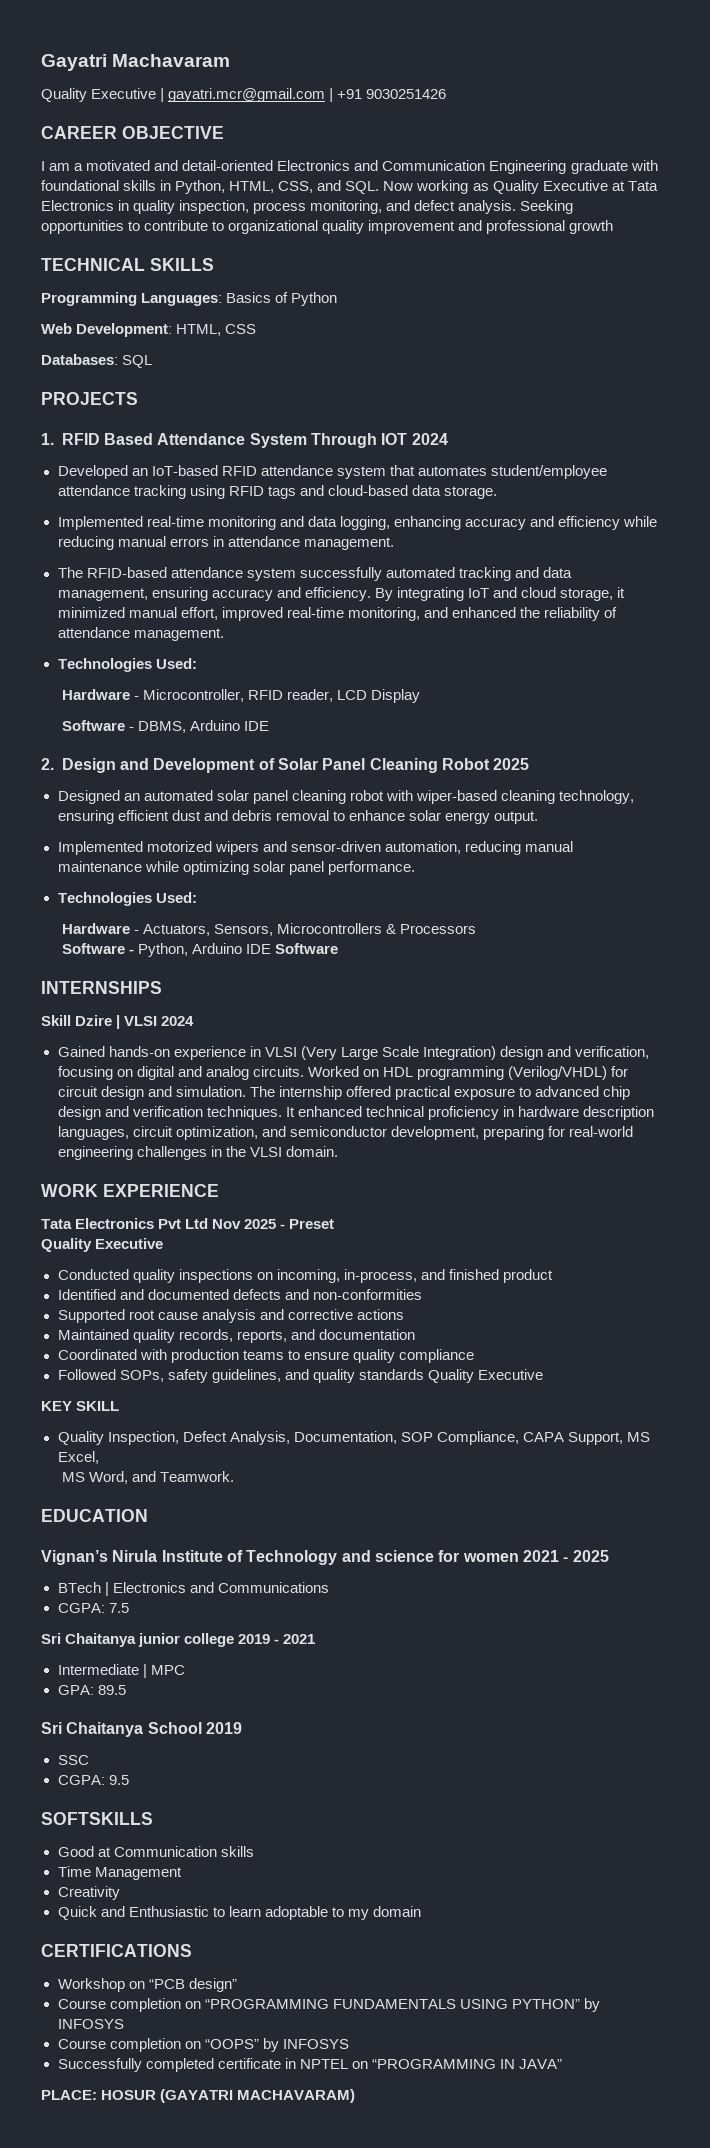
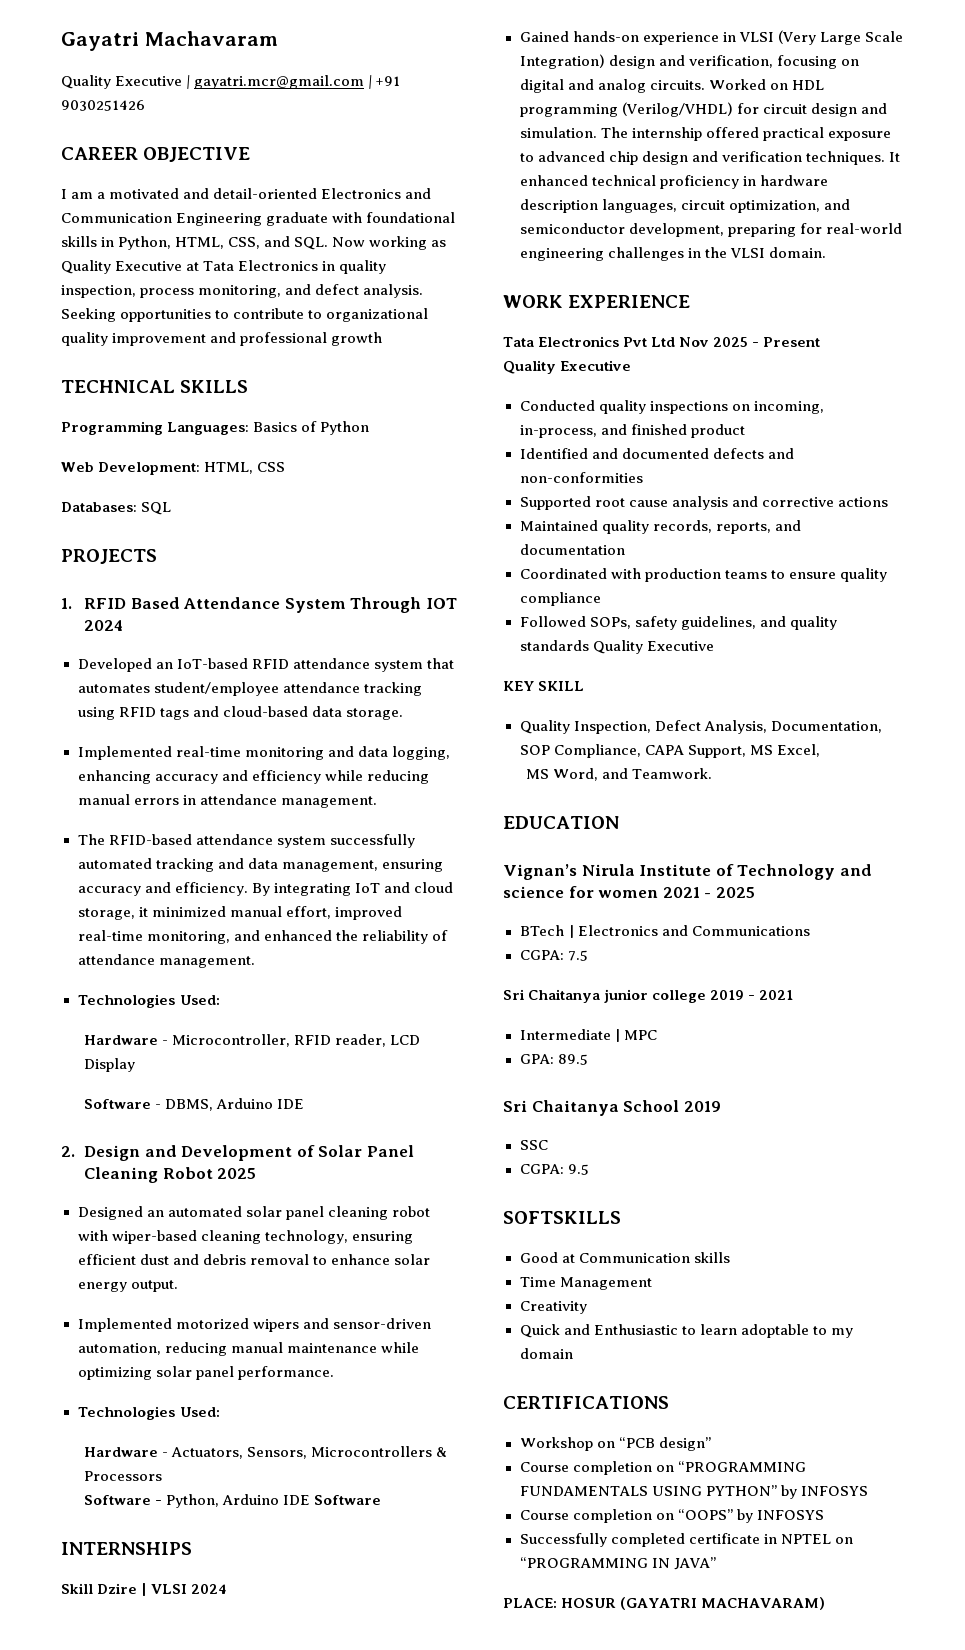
[289,1219,335,1229] Preset -> [763,337,821,347] Present

